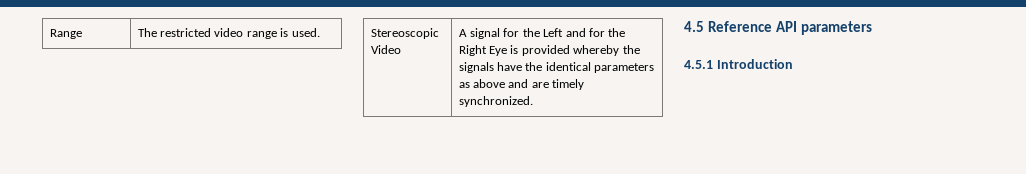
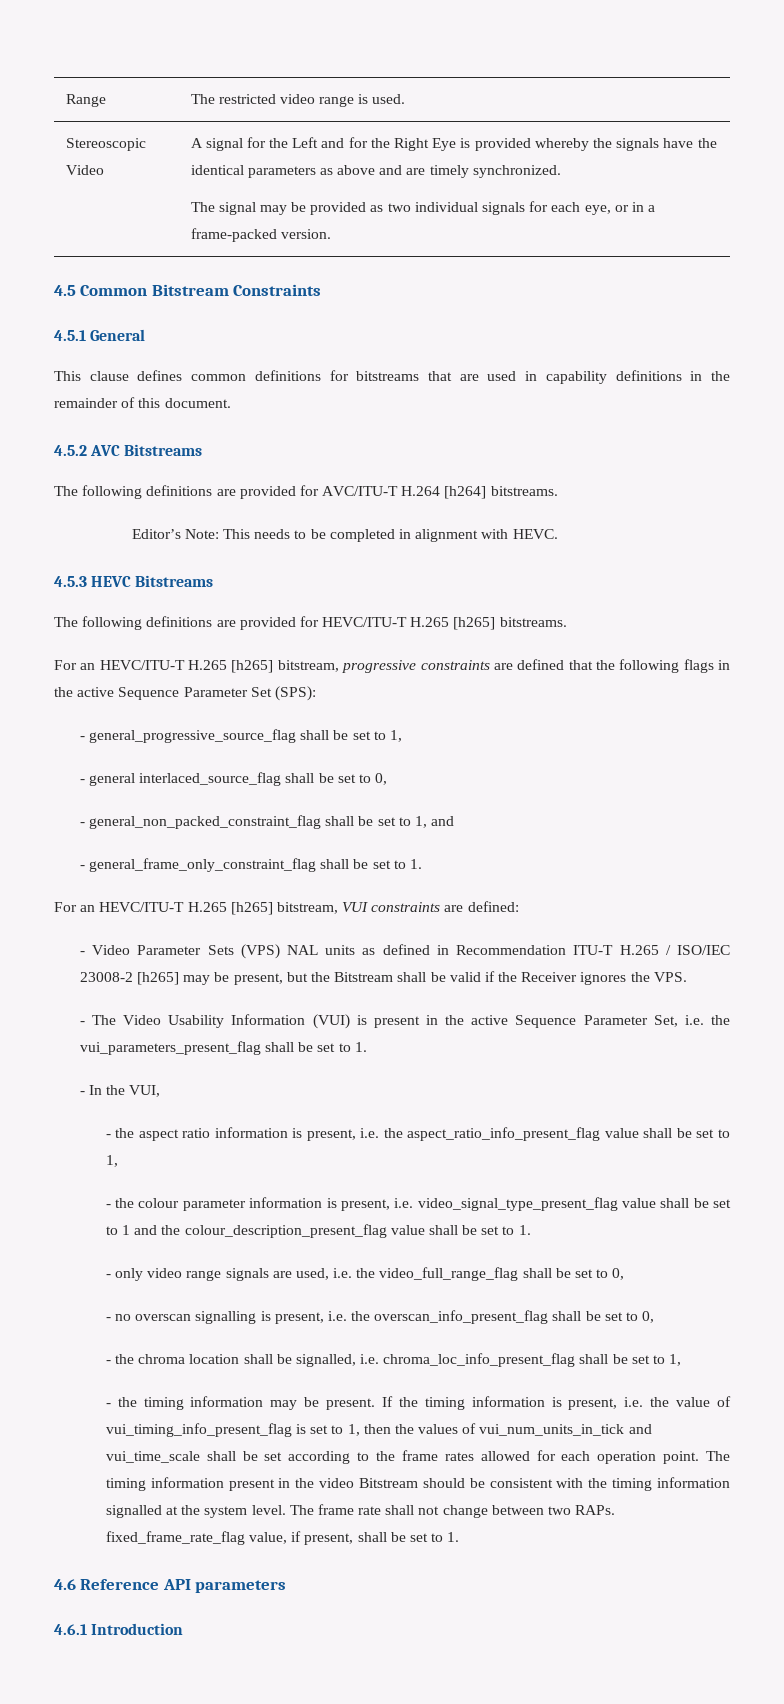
[684,21,704,32] // 4.5 -> [190,201,656,215] [190,228,331,242] [54,284,322,296] [54,329,146,341] [54,370,730,384] [54,397,231,408] [54,444,203,456] [54,485,558,499] [131,529,558,542] [54,575,214,587] [54,616,567,630] [54,659,731,673] [54,686,316,701] [79,729,403,743] [79,772,388,786] [79,815,455,829] [79,858,423,872] [54,901,519,915] [79,944,730,959] [79,971,687,985] [79,1014,731,1029] [79,1041,367,1055] [79,1085,161,1097] [105,1127,730,1141] [105,1155,118,1167] [105,1197,731,1211] [105,1224,531,1238] [105,1267,625,1281] [105,1310,655,1324] [105,1353,682,1367] [105,1396,731,1410] [105,1423,652,1437] [105,1450,730,1464] [105,1477,731,1491] [105,1504,616,1518] [105,1531,460,1545] [54,1579,76,1590] // The signal may be provided as two individual signals for each eye, or in a frame-packed version. // 4.5 Common Bitstream Constraints // 4.5.1 General // This clause defines common definitions for bitstreams that are used in capability definitions in the remainder of this document. // 4.5.2 AVC Bitstreams // The following definitions are provided for AVC/ITU-T H.264 [h264] bitstreams. // Editor’s Note: This needs to be completed in alignment with HEVC. // 4.5.3 HEVC Bitstreams // The following definitions are provided for HEVC/ITU-T H.265 [h265] bitstreams. // For an HEVC/ITU-T H.265 [h265] bitstream, progressive constraints are defined that the following flags in the active Sequence Parameter Set (SPS): // - general_progressive_source_flag shall be set to 1, // - general interlaced_source_flag shall be set to 0, // - general_non_packed_constraint_flag shall be set to 1, and // - general_frame_only_constraint_flag shall be set to 1. // For an HEVC/ITU-T H.265 [h265] bitstream, VUI constraints are defined: // - Video Parameter Sets (VPS) NAL units as defined in Recommendation ITU-T H.265 / ISO/IEC 23008-2 [h265] may be present, but the Bitstream shall be valid if the Receiver ignores the VPS. // - The Video Usability Information (VUI) is present in the active Sequence Parameter Set, i.e. the vui_parameters_present_flag shall be set to 1. // - In the VUI, // - the aspect ratio information is present, i.e. the aspect_ratio_info_present_flag value shall be set to 1, // - the colour parameter information is present, i.e. video_signal_type_present_flag value shall be set to 1 and the colour_description_present_flag value shall be set to 1. // - only video range signals are used, i.e. the video_full_range_flag shall be set to 0, // - no overscan signalling is present, i.e. the overscan_info_present_flag shall be set to 0, // - the chroma location shall be signalled, i.e. chroma_loc_info_present_flag shall be set to 1, // - the timing information may be present. If the timing information is present, i.e. the value of vui_timing_info_present_flag is set to 1, then the values of vui_num_units_in_tick and vui_time_scale shall be set according to the frame rates allowed for each operation point. The timing information present in the video Bitstream should be consistent with the timing information signalled at the system level. The frame rate shall not change between two RAPs. fixed_frame_rate_flag value, if present, shall be set to 1. // 4.6
[684,60,713,69] 4.5.1 -> [54,1624,87,1635] 4.6.1

